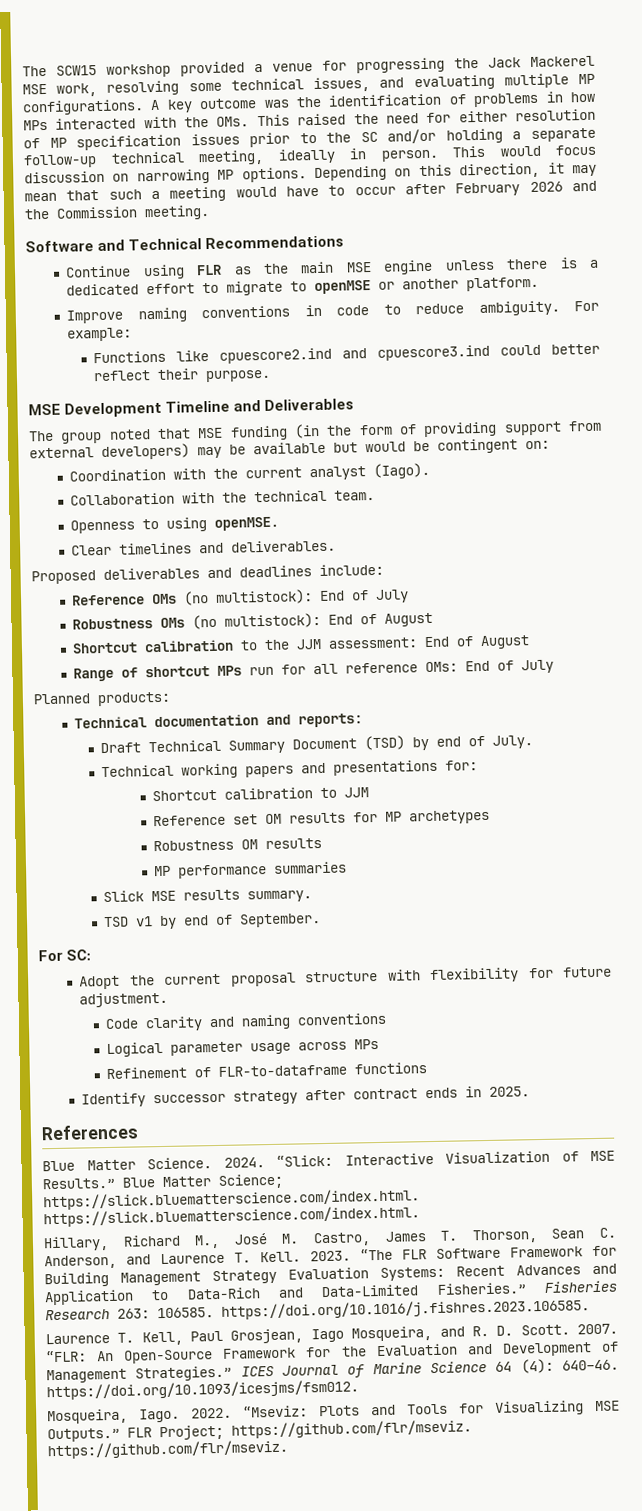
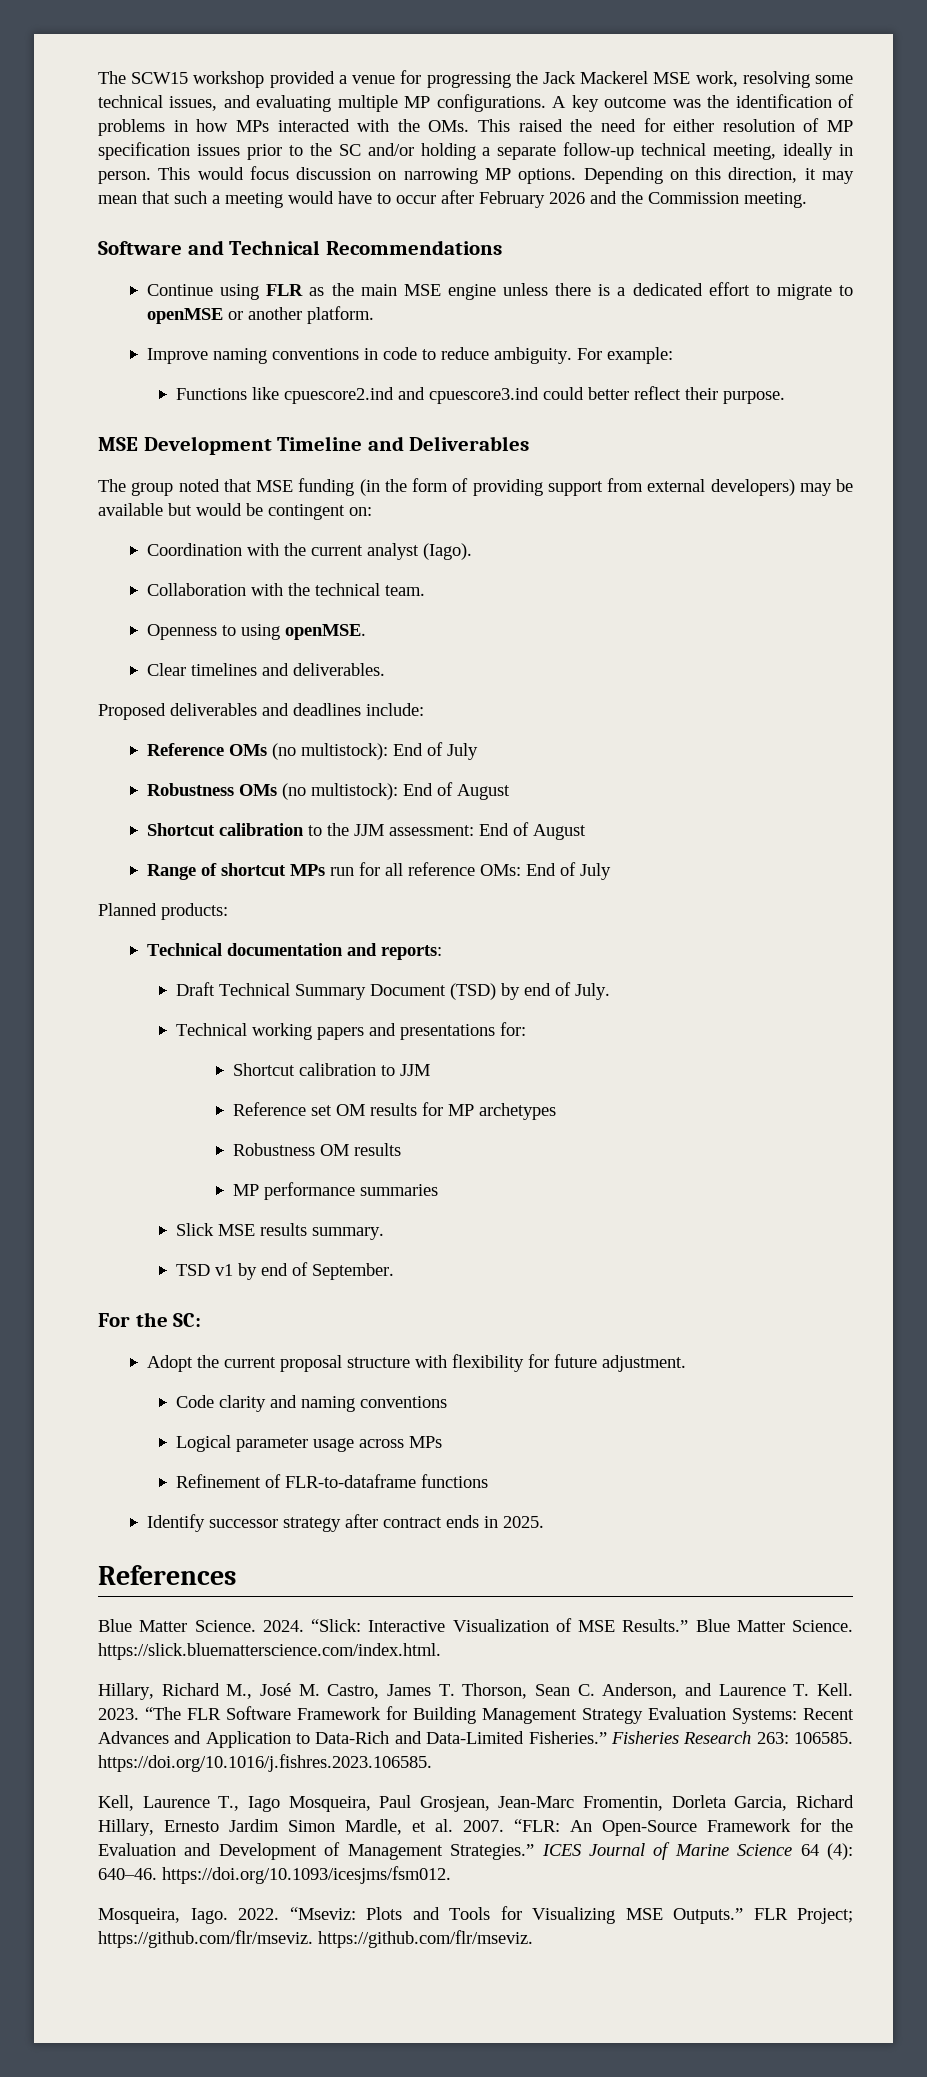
(63, 955) none -> [135,1312,168,1327] the
[218,1173,283,1189] [43,1188,420,1211] Science; https://slick.bluematterscience.com/index.html. -> [792,1620,853,1632] Science.
[45,1324,570,1346] Laurence T. Kell, Paul Grosjean, Iago Mosqueira, and R. D. Scott. -> [98,1795,854,1812] [98,1819,453,1836] Kell, Laurence T., Iago Mosqueira, Paul Grosjean, Jean-Marc Fromentin, Dorleta Garcia, Richard Hillary, Ernesto Jardim Simon Mardle, et al.

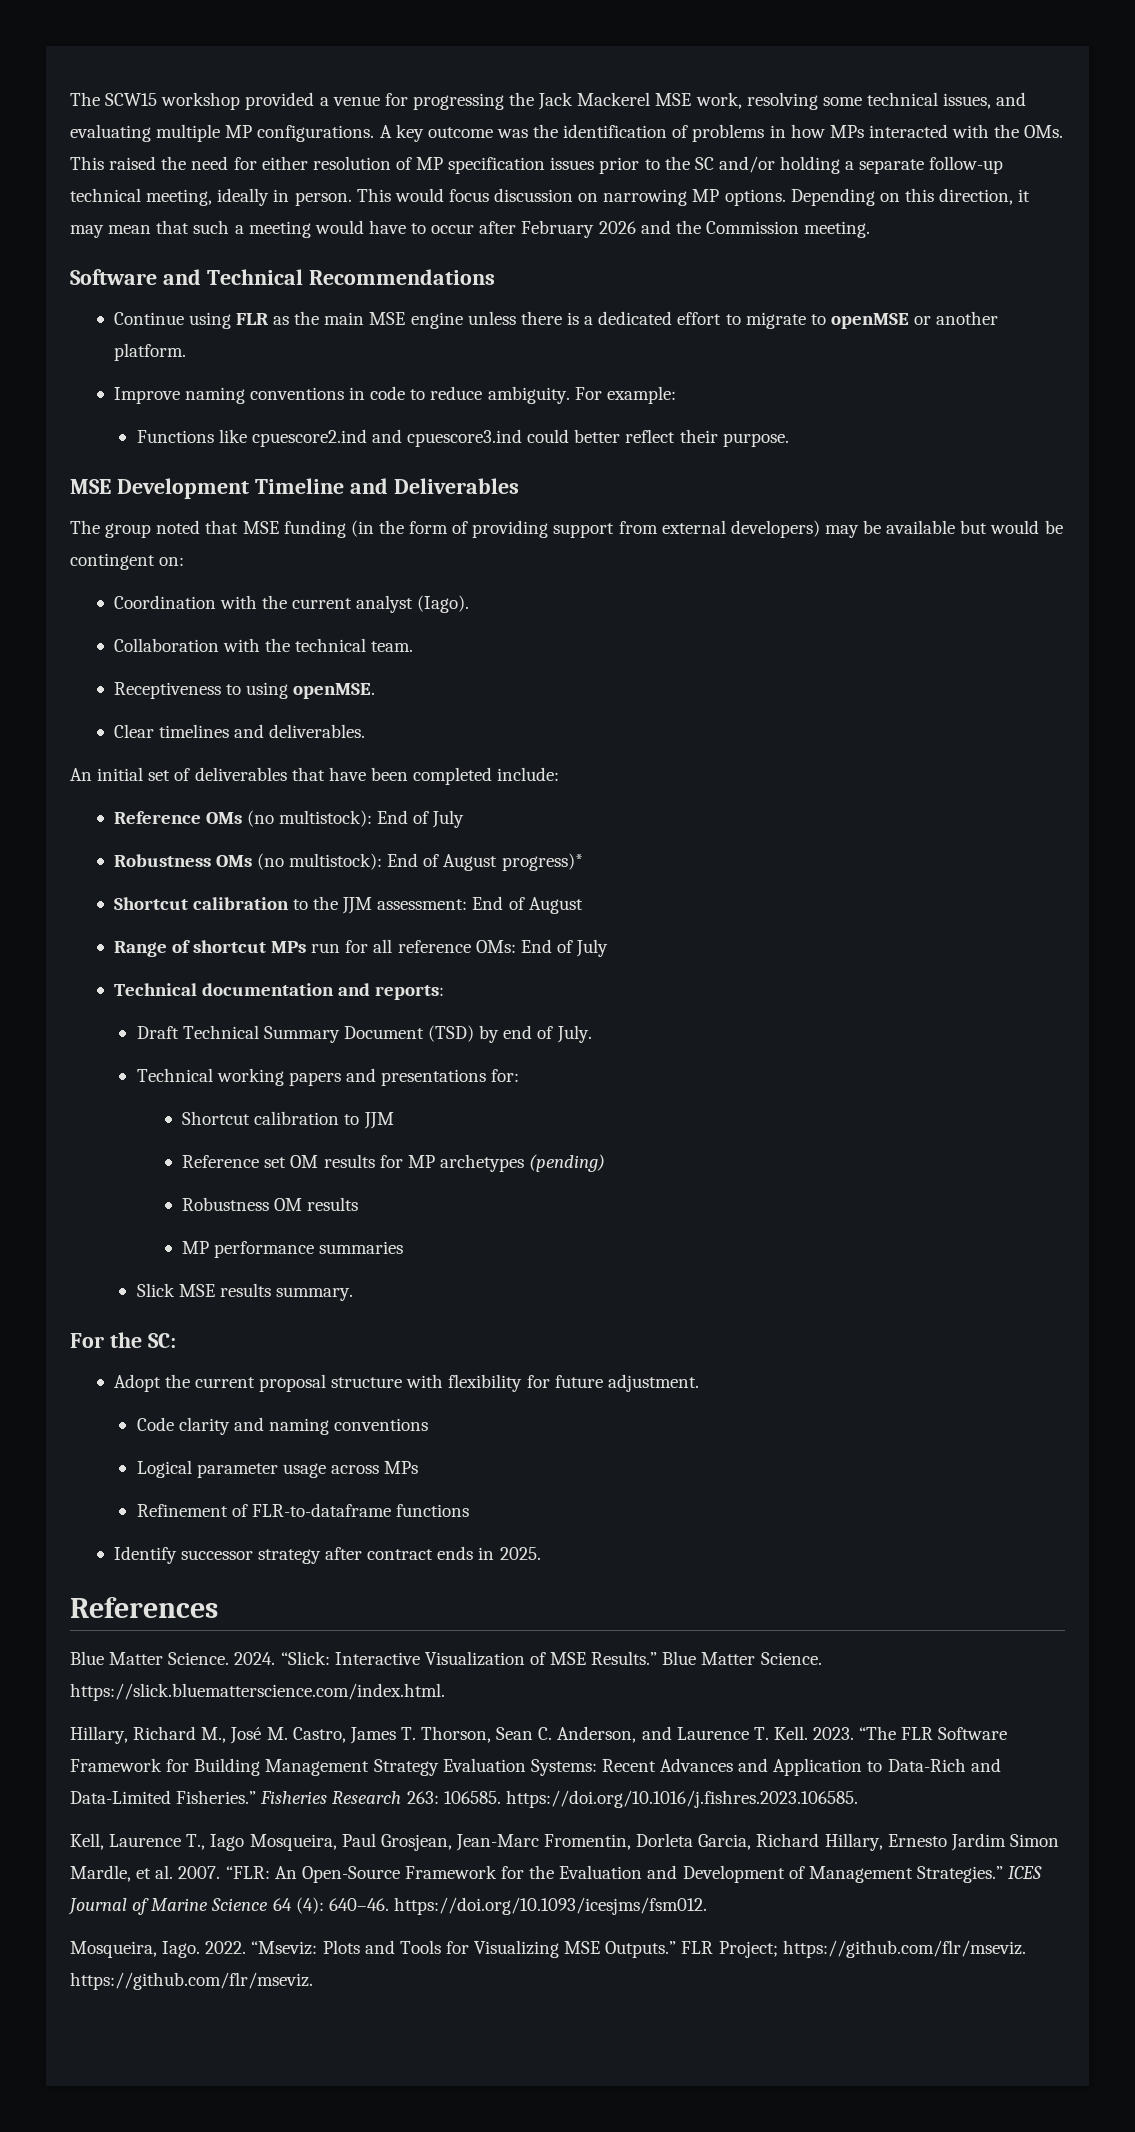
[146,624,217,640] Openness -> [113,682,221,699] Receptiveness
[98,703,361,720] Proposed deliverables and deadlines -> [70,767,493,785] An initial set of deliverables that have been completed
(510, 792) none -> [501,853,583,871] progress)*
[98,903,228,920] // Planned products: -> (609, 948) none
(556, 1111) none -> [529,1154,606,1172] (pending)
[175,1262,394,1280] // TSD v1 by end of September. -> (353, 1294) none

